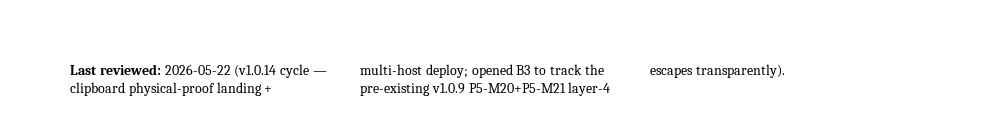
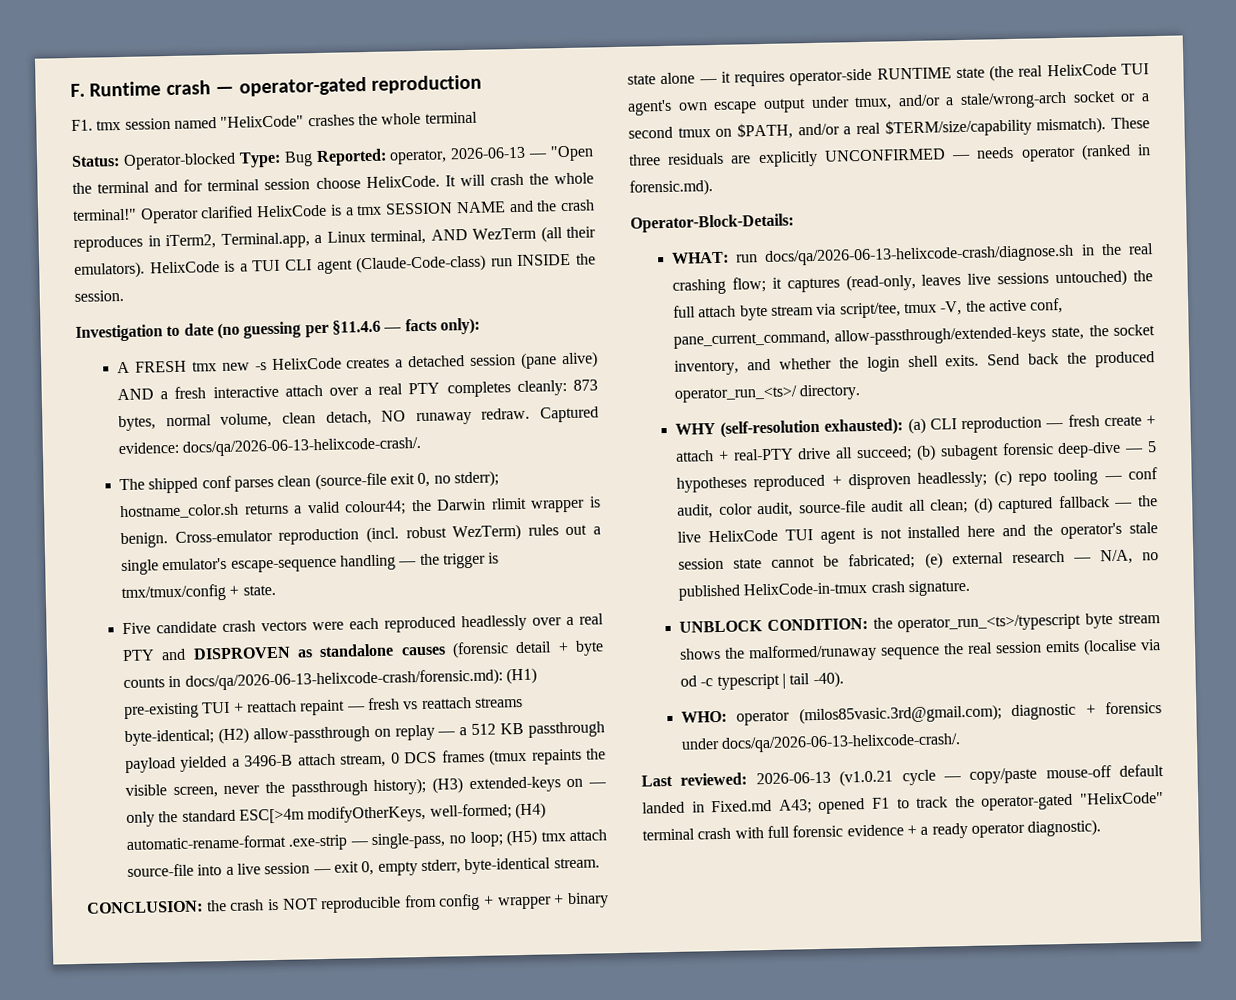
[70,64,327,78] [70,82,273,96] [360,64,604,78] [360,82,611,96] [650,64,785,78] Last reviewed: 2026-05-22 (v1.0.14 cycle — clipboard physical-proof landing + multi-host deploy; opened B3 to track the pre-existing v1.0.9 P5-M20+P5-M21 layer-4 escapes transparently). -> [70,74,482,97] [71,111,478,131] [71,145,594,170] [72,172,594,194] [73,199,596,224] [73,226,596,252] [74,253,596,279] [74,289,124,302] [75,317,480,342] [116,351,598,374] [116,379,599,401] [117,406,600,432] [117,436,422,457] [118,470,499,494] [119,496,601,520] [119,523,602,549] [120,552,500,576] [120,583,276,603] [121,613,605,635] [121,640,604,662] [122,667,537,691] [123,696,523,720] [123,721,605,747] [124,748,606,774] [124,776,608,799] [125,802,546,828] [125,829,608,851] [126,857,600,878] [87,892,609,914] [627,63,1149,87] [627,90,1150,116] [628,117,1150,140] [629,143,1151,168] [629,179,713,197] [630,213,794,233] [671,243,1154,266] [671,269,1153,295] [672,297,1064,321] [672,324,1155,349] [673,351,1155,376] [673,384,862,403] [674,414,1156,438] [675,441,1157,462] [675,467,1158,493] [676,495,1158,519] [676,522,1158,544] [677,549,1159,570] [677,579,970,601] [678,612,1161,633] [679,638,1161,663] [679,671,844,691] [680,701,1162,726] [680,733,962,753] [641,764,1164,787] [642,792,1164,815] [642,819,1102,841] F. Runtime crash — operator-gated reproduction // F1. tmx session named "HelixCode" crashes the whole terminal // Status: Operator-blocked Type: Bug Reported: operator, 2026-06-13 — "Open the terminal and for terminal session choose HelixCode. It will crash the whole terminal!" Operator clarified HelixCode is a tmx SESSION NAME and the crash reproduces in iTerm2, Terminal.app, a Linux terminal, AND WezTerm (all their emulators). HelixCode is a TUI CLI agent (Claude-Code-class) run INSIDE the session. // Investigation to date (no guessing per §11.4.6 — facts only): // A FRESH tmx new -s HelixCode creates a detached session (pane alive) AND a fresh interactive attach over a real PTY completes cleanly: 873 bytes, normal volume, clean detach, NO runaway redraw. Captured evidence: docs/qa/2026-06-13-helixcode-crash/. // The shipped conf parses clean (source-file exit 0, no stderr); hostname_color.sh returns a valid colour44; the Darwin rlimit wrapper is benign. Cross-emulator reproduction (incl. robust WezTerm) rules out a single emulator's escape-sequence handling — the trigger is tmx/tmux/config + state. // Five candidate crash vectors were each reproduced headlessly over a real PTY and DISPROVEN as standalone causes (forensic detail + byte counts in docs/qa/2026-06-13-helixcode-crash/forensic.md): (H1) pre-existing TUI + reattach repaint — fresh vs reattach streams byte-identical; (H2) allow-passthrough on replay — a 512 KB passthrough payload yielded a 3496-B attach stream, 0 DCS frames (tmux repaints the visible screen, never the passthrough history); (H3) extended-keys on — only the standard ESC[>4m modifyOtherKeys, well-formed; (H4) automatic-rename-format .exe-strip — single-pass, no loop; (H5) tmx attach source-file into a live session — exit 0, empty stderr, byte-identical stream. // CONCLUSION: the crash is NOT reproducible from config + wrapper + binary state alone — it requires operator-side RUNTIME state (the real HelixCode TUI agent's own escape output under tmux, and/or a stale/wrong-arch socket or a second tmux on $PATH, and/or a real $TERM/size/capability mismatch). These three residuals are explicitly UNCONFIRMED — needs operator (ranked in forensic.md). // Operator-Block-Details: // WHAT: run docs/qa/2026-06-13-helixcode-crash/diagnose.sh in the real crashing flow; it captures (read-only, leaves live sessions untouched) the full attach byte stream via script/tee, tmux -V, the active conf, pane_current_command, allow-passthrough/extended-keys state, the socket inventory, and whether the login shell exits. Send back the produced operator_run_<ts>/ directory. // WHY (self-resolution exhausted): (a) CLI reproduction — fresh create + attach + real-PTY drive all succeed; (b) subagent forensic deep-dive — 5 hypotheses reproduced + disproven headlessly; (c) repo tooling — conf audit, color audit, source-file audit all clean; (d) captured fallback — the live HelixCode TUI agent is not installed here and the operator's stale session state cannot be fabricated; (e) external research — N/A, no published HelixCode-in-tmux crash signature. // UNBLOCK CONDITION: the operator_run_<ts>/typescript byte stream shows the malformed/runaway sequence the real session emits (localise via od -c typescript | tail -40). // WHO: operator (milos85vasic.3rd@gmail.com); diagnostic + forensics under docs/qa/2026-06-13-helixcode-crash/. // Last reviewed: 2026-06-13 (v1.0.21 cycle — copy/paste mouse-off default landed in Fixed.md A43; opened F1 to track the operator-gated "HelixCode" terminal crash with full forensic evidence + a ready operator diagnostic).

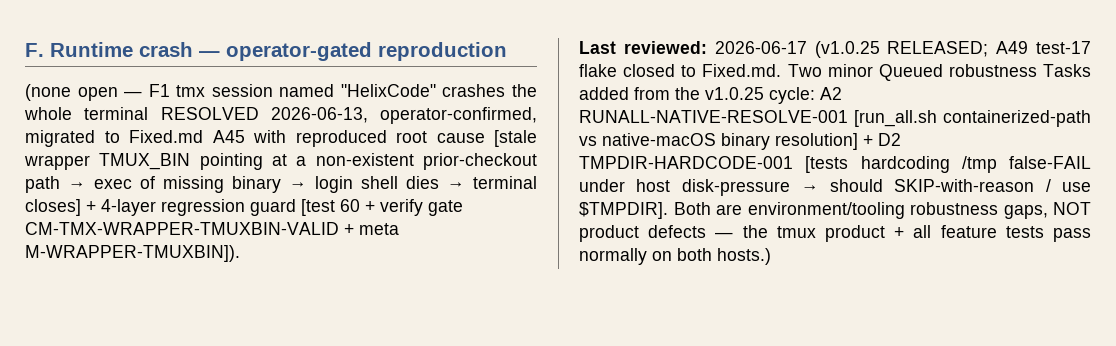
[71,119,93,131] F1. -> [25,84,170,101] (none open — F1
[71,145,594,170] [72,172,594,194] [73,199,596,224] [73,226,596,252] [74,253,596,279] [74,289,124,302] [75,317,480,342] [116,351,598,374] [116,379,599,401] [117,406,600,432] [117,436,422,457] [118,470,499,494] [119,496,601,520] [119,523,602,549] [120,552,500,576] [120,583,276,603] [121,613,605,635] [121,640,604,662] [122,667,537,691] [123,696,523,720] [123,721,605,747] [124,748,606,774] [124,776,608,799] [125,802,546,828] [125,829,608,851] [126,857,600,878] [87,892,609,914] [627,63,1149,87] [627,90,1150,116] [628,117,1150,140] [629,143,1151,168] [629,179,713,197] [630,213,794,233] [671,243,1154,266] [671,269,1153,295] [672,297,1064,321] [672,324,1155,349] [673,351,1155,376] [673,384,862,403] [674,414,1156,438] [675,441,1157,462] [675,467,1158,493] [676,495,1158,519] [676,522,1158,544] [677,549,1159,570] [677,579,970,601] [678,612,1161,633] [679,638,1161,663] [679,671,844,691] [680,701,1162,726] [680,733,962,753] [641,764,1164,787] [642,792,1164,815] [642,819,1102,841] // Status: Operator-blocked Type: Bug Reported: operator, 2026-06-13 — "Open the terminal and for terminal session choose HelixCode. It will crash the whole terminal!" Operator clarified HelixCode is a tmx SESSION NAME and the crash reproduces in iTerm2, Terminal.app, a Linux terminal, AND WezTerm (all their emulators). HelixCode is a TUI CLI agent (Claude-Code-class) run INSIDE the session. // Investigation to date (no guessing per §11.4.6 — facts only): // A FRESH tmx new -s HelixCode creates a detached session (pane alive) AND a fresh interactive attach over a real PTY completes cleanly: 873 bytes, normal volume, clean detach, NO runaway redraw. Captured evidence: docs/qa/2026-06-13-helixcode-crash/. // The shipped conf parses clean (source-file exit 0, no stderr); hostname_color.sh returns a valid colour44; the Darwin rlimit wrapper is benign. Cross-emulator reproduction (incl. robust WezTerm) rules out a single emulator's escape-sequence handling — the trigger is tmx/tmux/config + state. // Five candidate crash vectors were each reproduced headlessly over a real PTY and DISPROVEN as standalone causes (forensic detail + byte counts in docs/qa/2026-06-13-helixcode-crash/forensic.md): (H1) pre-existing TUI + reattach repaint — fresh vs reattach streams byte-identical; (H2) allow-passthrough on replay — a 512 KB passthrough payload yielded a 3496-B attach stream, 0 DCS frames (tmux repaints the visible screen, never the passthrough history); (H3) extended-keys on — only the standard ESC[>4m modifyOtherKeys, well-formed; (H4) automatic-rename-format .exe-strip — single-pass, no loop; (H5) tmx attach source-file into a live session — exit 0, empty stderr, byte-identical stream. // CONCLUSION: the crash is NOT reproducible from config + wrapper + binary state alone — it requires operator-side RUNTIME state (the real HelixCode TUI agent's own escape output under tmux, and/or a stale/wrong-arch socket or a second tmux on $PATH, and/or a real $TERM/size/capability mismatch). These three residuals are explicitly UNCONFIRMED — needs operator (ranked in forensic.md). // Operator-Block-Details: // WHAT: run docs/qa/2026-06-13-helixcode-crash/diagnose.sh in the real crashing flow; it captures (read-only, leaves live sessions untouched) the full attach byte stream via script/tee, tmux -V, the active conf, pane_current_command, allow-passthrough/extended-keys state, the socket inventory, and whether the login shell exits. Send back the produced operator_run_<ts>/ directory. // WHY (self-resolution exhausted): (a) CLI reproduction — fresh create + attach + real-PTY drive all succeed; (b) subagent forensic deep-dive — 5 hypotheses reproduced + disproven headlessly; (c) repo tooling — conf audit, color audit, source-file audit all clean; (d) captured fallback — the live HelixCode TUI agent is not installed here and the operator's stale session state cannot be fabricated; (e) external research — N/A, no published HelixCode-in-tmux crash signature. // UNBLOCK CONDITION: the operator_run_<ts>/typescript byte stream shows the malformed/runaway sequence the real session emits (localise via od -c typescript | tail -40). // WHO: operator (milos85vasic.3rd@gmail.com); diagnostic + forensics under docs/qa/2026-06-13-helixcode-crash/. // Last reviewed: 2026-06-13 (v1.0.21 cycle — copy/paste mouse-off default landed in Fixed.md A43; opened F1 to track the operator-gated "HelixCode" terminal crash with full forensic evidence + a ready operator diagnostic). -> [160,107,537,124] [25,130,537,147] [24,153,537,170] [25,176,537,193] [25,199,463,216] [25,222,399,235] [25,245,240,262] [579,41,1091,58] [579,64,1091,81] [579,87,842,104] [579,110,1091,127] [579,133,901,150] [579,156,1091,173] [579,179,1091,196] [579,202,1091,219] [579,225,1091,242] [579,248,771,265] RESOLVED 2026-06-13, operator-confirmed, migrated to Fixed.md A45 with reproduced root cause [stale wrapper TMUX_BIN pointing at a non-existent prior-checkout path → exec of missing binary → login shell dies → terminal closes] + 4-layer regression guard [test 60 + verify gate CM-TMX-WRAPPER-TMUXBIN-VALID + meta M-WRAPPER-TMUXBIN]). // Last reviewed: 2026-06-17 (v1.0.25 RELEASED; A49 test-17 flake closed to Fixed.md. Two minor Queued robustness Tasks added from the v1.0.25 cycle: A2 RUNALL-NATIVE-RESOLVE-001 [run_all.sh containerized-path vs native-macOS binary resolution] + D2 TMPDIR-HARDCODE-001 [tests hardcoding /tmp false-FAIL under host disk-pressure → should SKIP-with-reason / use $TMPDIR]. Both are environment/tooling robustness gaps, NOT product defects — the tmux product + all feature tests pass normally on both hosts.)

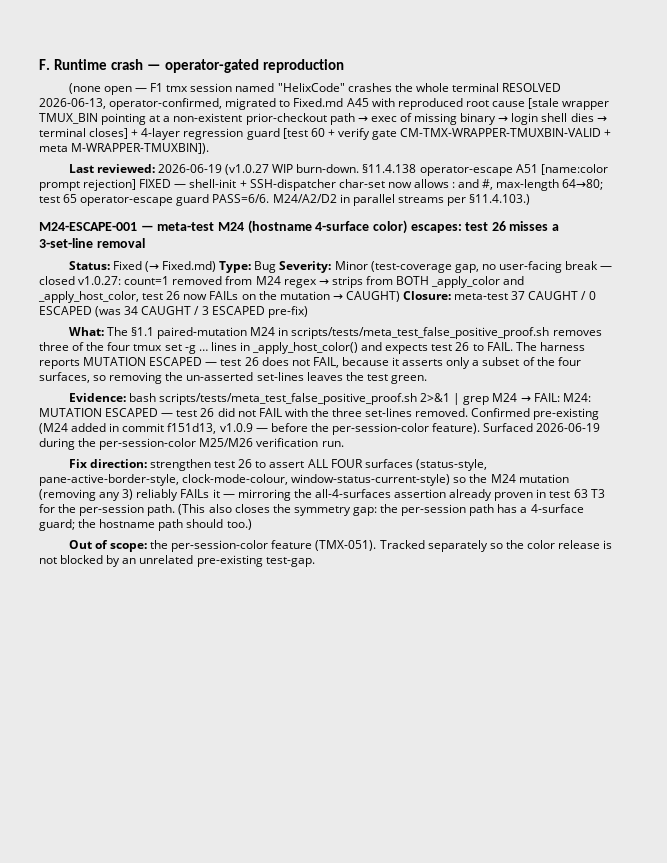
[714,41,1091,58] [579,64,1091,81] [579,87,842,104] [579,110,1091,127] [579,133,901,150] [579,156,1091,173] [579,179,1091,196] [579,202,1091,219] [579,225,1091,242] [579,248,771,265] 2026-06-17 (v1.0.25 RELEASED; A49 test-17 flake closed to Fixed.md. Two minor Queued robustness Tasks added from the v1.0.25 cycle: A2 RUNALL-NATIVE-RESOLVE-001 [run_all.sh containerized-path vs native-macOS binary resolution] + D2 TMPDIR-HARDCODE-001 [tests hardcoding /tmp false-FAIL under host disk-pressure → should SKIP-with-reason / use $TMPDIR]. Both are environment/tooling robustness gaps, NOT product defects — the tmux product + all feature tests pass normally on both hosts.) -> [158,164,608,176] [39,179,604,191] [39,194,531,206] [39,220,560,234] [39,238,145,248] [68,261,613,273] [39,276,525,288] [38,291,596,303] [39,306,308,318] [68,327,602,339] [39,342,585,354] [39,357,581,369] [39,372,427,384] [68,393,591,405] [39,408,600,420] [39,423,601,435] [39,438,344,450] [68,459,487,471] [39,474,569,486] [39,489,605,501] [39,504,584,516] [39,519,252,531] [68,540,613,552] [39,555,315,567] 2026-06-19 (v1.0.27 WIP burn-down. §11.4.138 operator-escape A51 [name:color prompt rejection] FIXED — shell-init + SSH-dispatcher char-set now allows : and #, max-length 64→80; test 65 operator-escape guard PASS=6/6. M24/A2/D2 in parallel streams per §11.4.103.) // M24-ESCAPE-001 — meta-test M24 (hostname 4-surface color) escapes: test 26 misses a 3-set-line removal // Status: Fixed (→ Fixed.md) Type: Bug Severity: Minor (test-coverage gap, no user-facing break — closed v1.0.27: count=1 removed from M24 regex → strips from BOTH _apply_color and _apply_host_color, test 26 now FAILs on the mutation → CAUGHT) Closure: meta-test 37 CAUGHT / 0 ESCAPED (was 34 CAUGHT / 3 ESCAPED pre-fix) // What: The §1.1 paired-mutation M24 in scripts/tests/meta_test_false_positive_proof.sh removes three of the four tmux set -g … lines in _apply_host_color() and expects test 26 to FAIL. The harness reports MUTATION ESCAPED — test 26 does not FAIL, because it asserts only a subset of the four surfaces, so removing the un-asserted set-lines leaves the test green. // Evidence: bash scripts/tests/meta_test_false_positive_proof.sh 2>&1 | grep M24 → FAIL: M24: MUTATION ESCAPED — test 26 did not FAIL with the three set-lines removed. Confirmed pre-existing (M24 added in commit f151d13, v1.0.9 — before the per-session-color feature). Surfaced 2026-06-19 during the per-session-color M25/M26 verification run. // Fix direction: strengthen test 26 to assert ALL FOUR surfaces (status-style, pane-active-border-style, clock-mode-colour, window-status-current-style) so the M24 mutation (removing any 3) reliably FAILs it — mirroring the all-4-surfaces assertion already proven in test 63 T3 for the per-session path. (This also closes the symmetry gap: the per-session path has a 4-surface guard; the hostname path should too.) // Out of scope: the per-session-color feature (TMX-051). Tracked separately so the color release is not blocked by an unrelated pre-existing test-gap.

